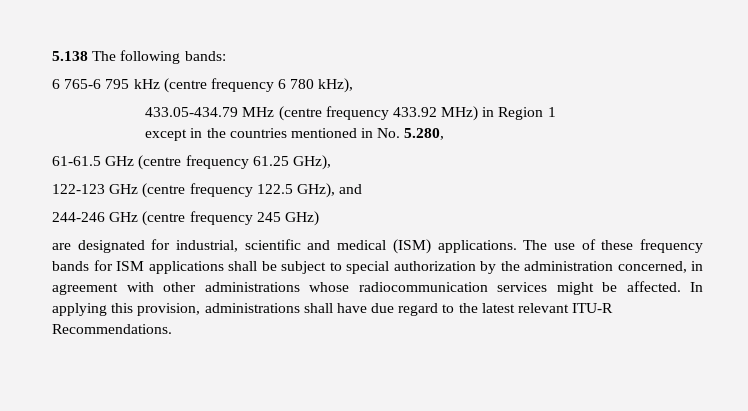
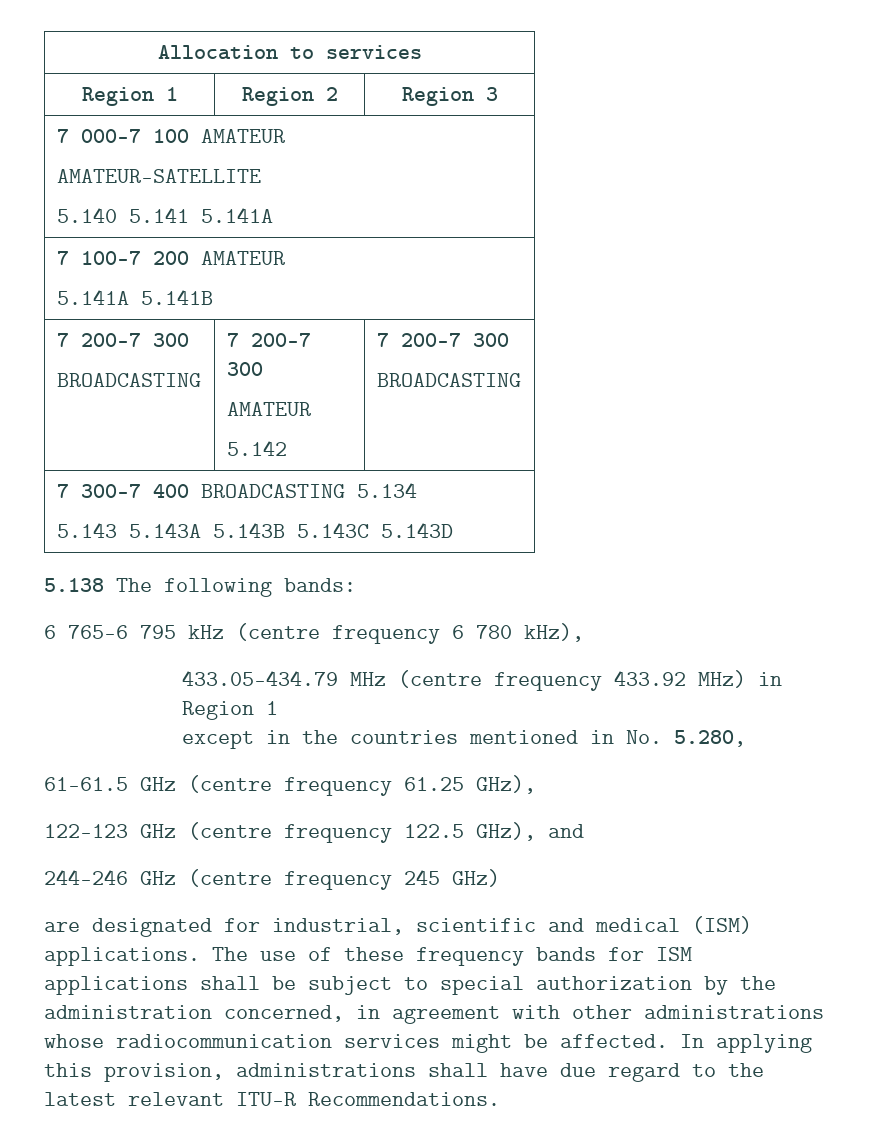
(52, 56) none -> [157,45,422,60] [81,87,178,106] [241,87,338,106] [401,87,498,106] [56,129,285,143] [56,169,261,183] [56,207,273,223] [56,251,285,265] [56,289,213,305] [56,333,189,347] [56,373,201,387] [226,333,311,347] [226,362,263,376] [226,402,311,416] [226,440,287,456] [376,333,509,347] [376,373,521,387] [56,482,417,498] [56,522,453,538] Allocation to services // Region 1 | Region 2 | Region 3 // 7 000-7 100 AMATEUR // AMATEUR-SATELLITE // 5.140 5.141 5.141A // 7 100-7 200 AMATEUR // 5.141A 5.141B // 7 200-7 300 // BROADCASTING | 7 200-7 300 // AMATEUR // 5.142 | 7 200-7 300 // BROADCASTING // 7 300-7 400 BROADCASTING 5.134 // 5.143 5.143A 5.143B 5.143C 5.143D //

